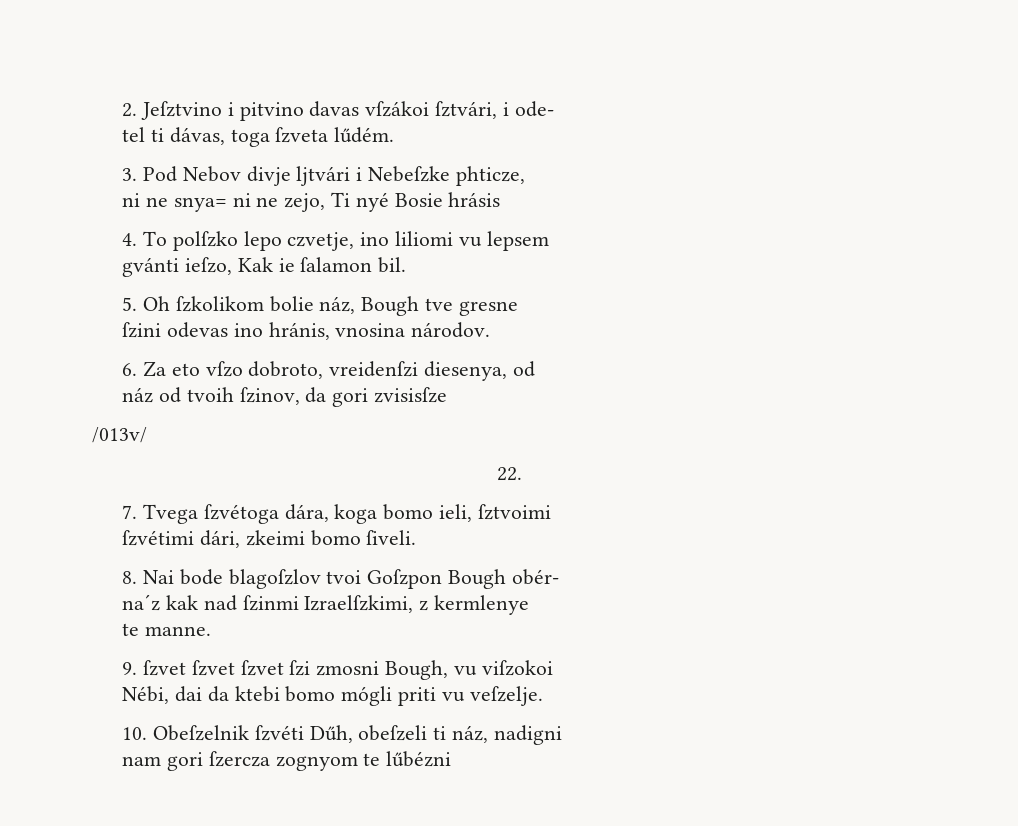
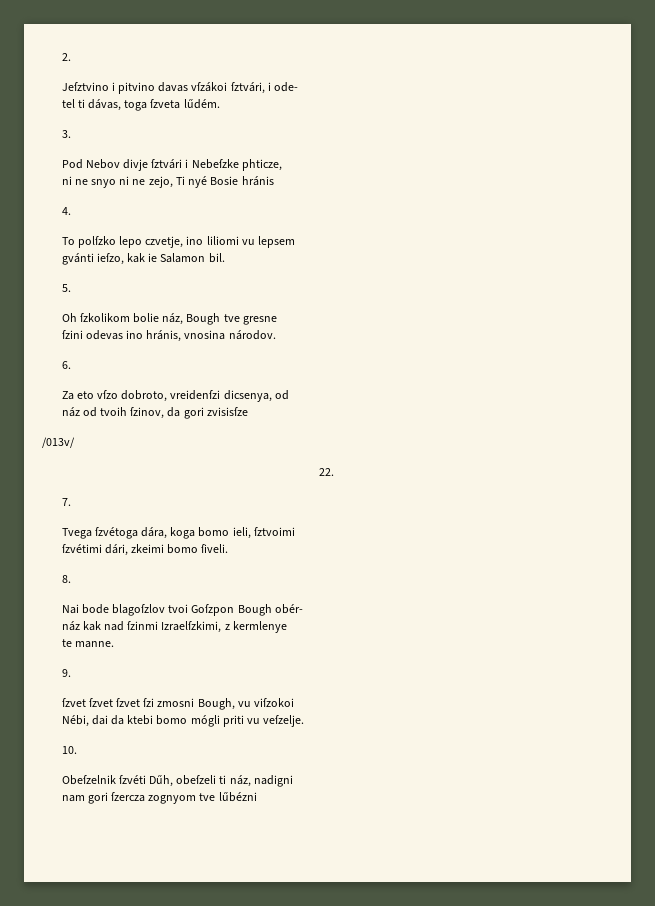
(138, 110) none -> (71, 57) //
(138, 174) none -> (71, 134) //
[296,166,351,186] ljtvári -> [151,159,183,169] ſztvári
[173,197,227,212] snya= -> [90,179,116,188] snyo
[448,192,501,207] hrásis -> [241,176,274,186] hránis
(138, 239) none -> (71, 211) //
[237,257,373,272] Kak ie ſalamon -> [126,253,206,263] kak ie Salamon
(138, 304) none -> (71, 288) //
(138, 369) none -> (71, 365) //
[423,361,507,381] diesenya, -> [223,390,272,402] dicsenya,
(138, 512) none -> (71, 502) //
(138, 577) none -> (71, 579) //
[122,594,161,611] na´z -> [61,621,80,631] náz
(138, 668) none -> (71, 673) //
(148, 733) none -> (77, 750) //
[363,753,381,766] te -> [199,793,216,801] tve

